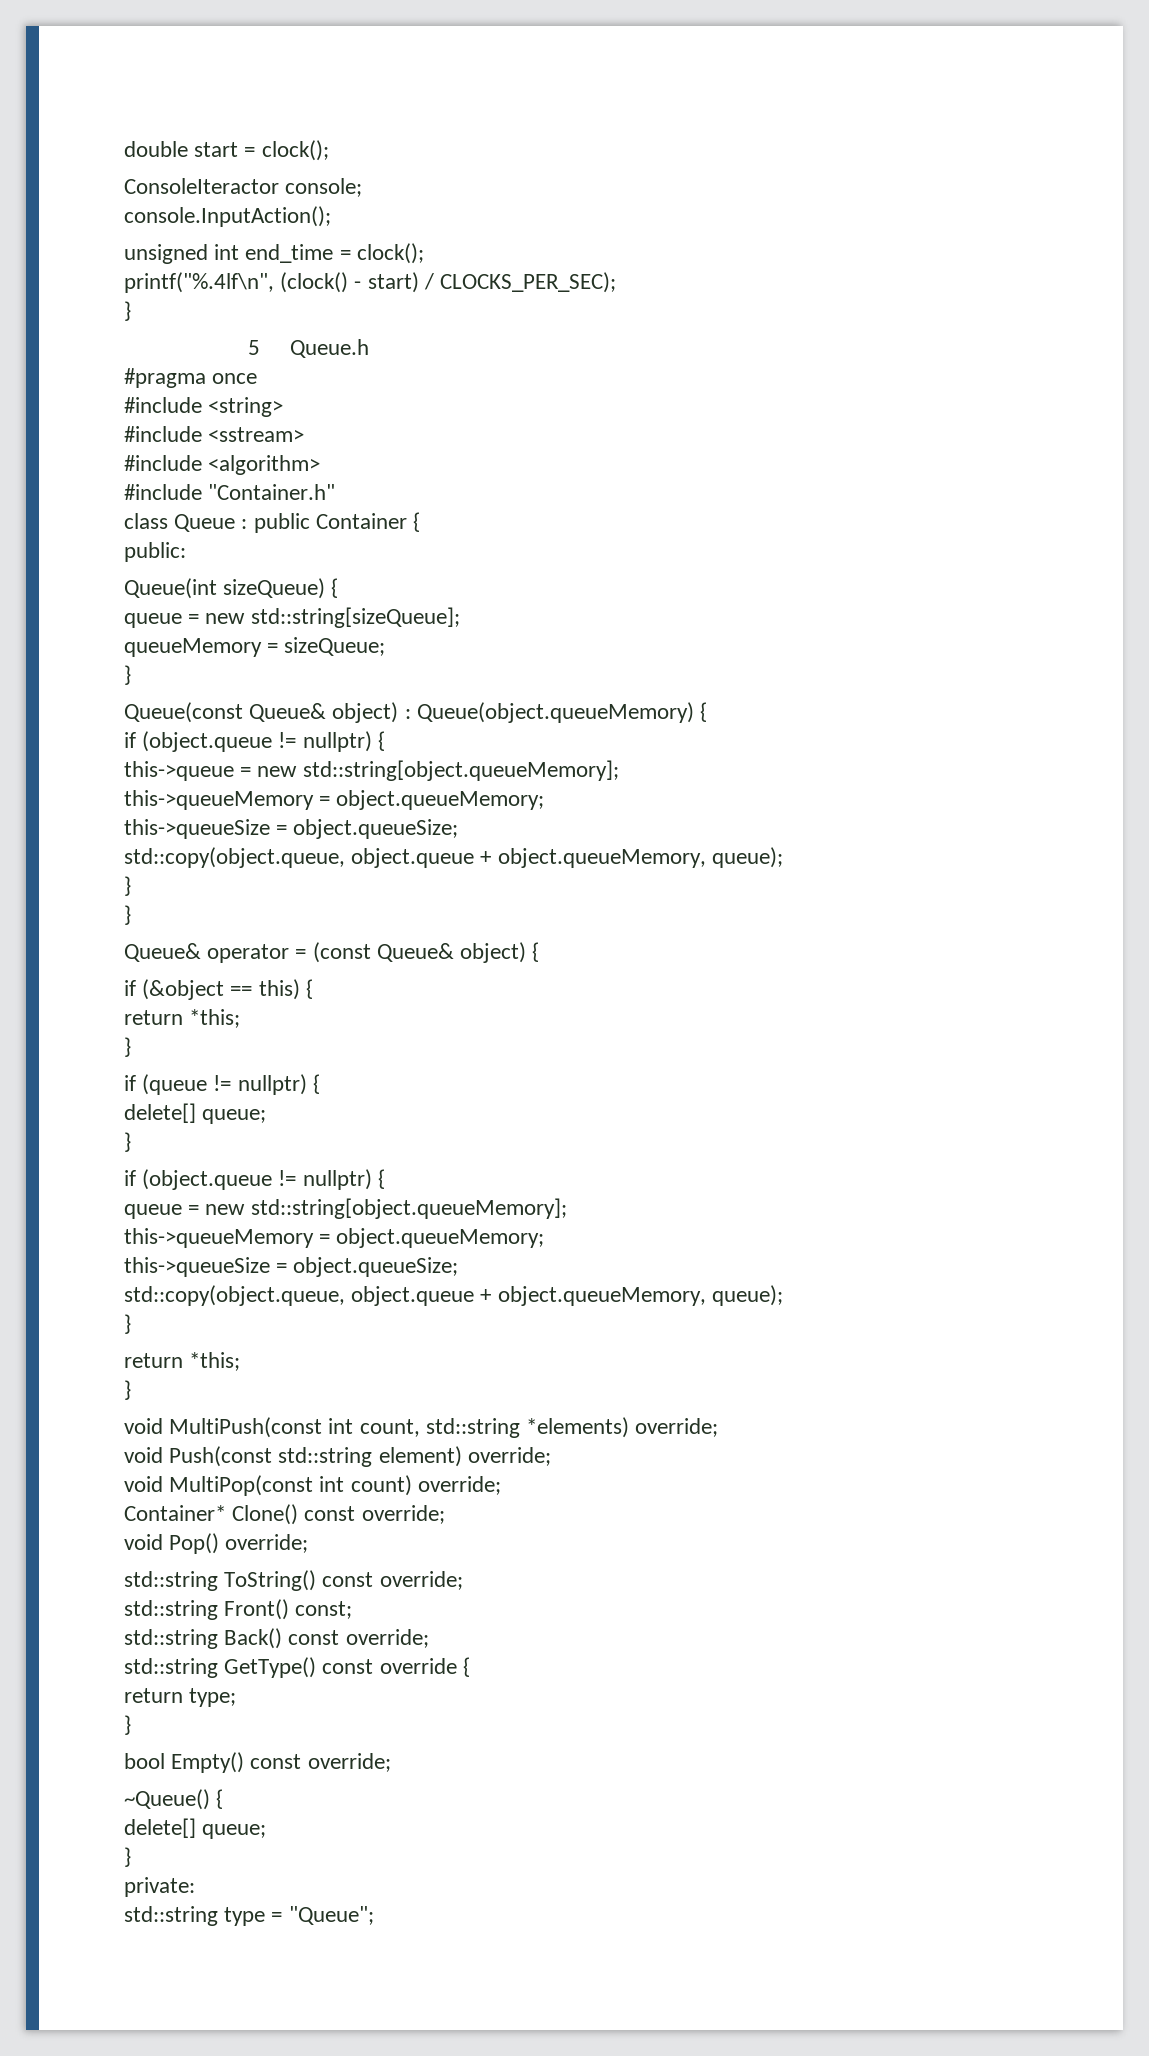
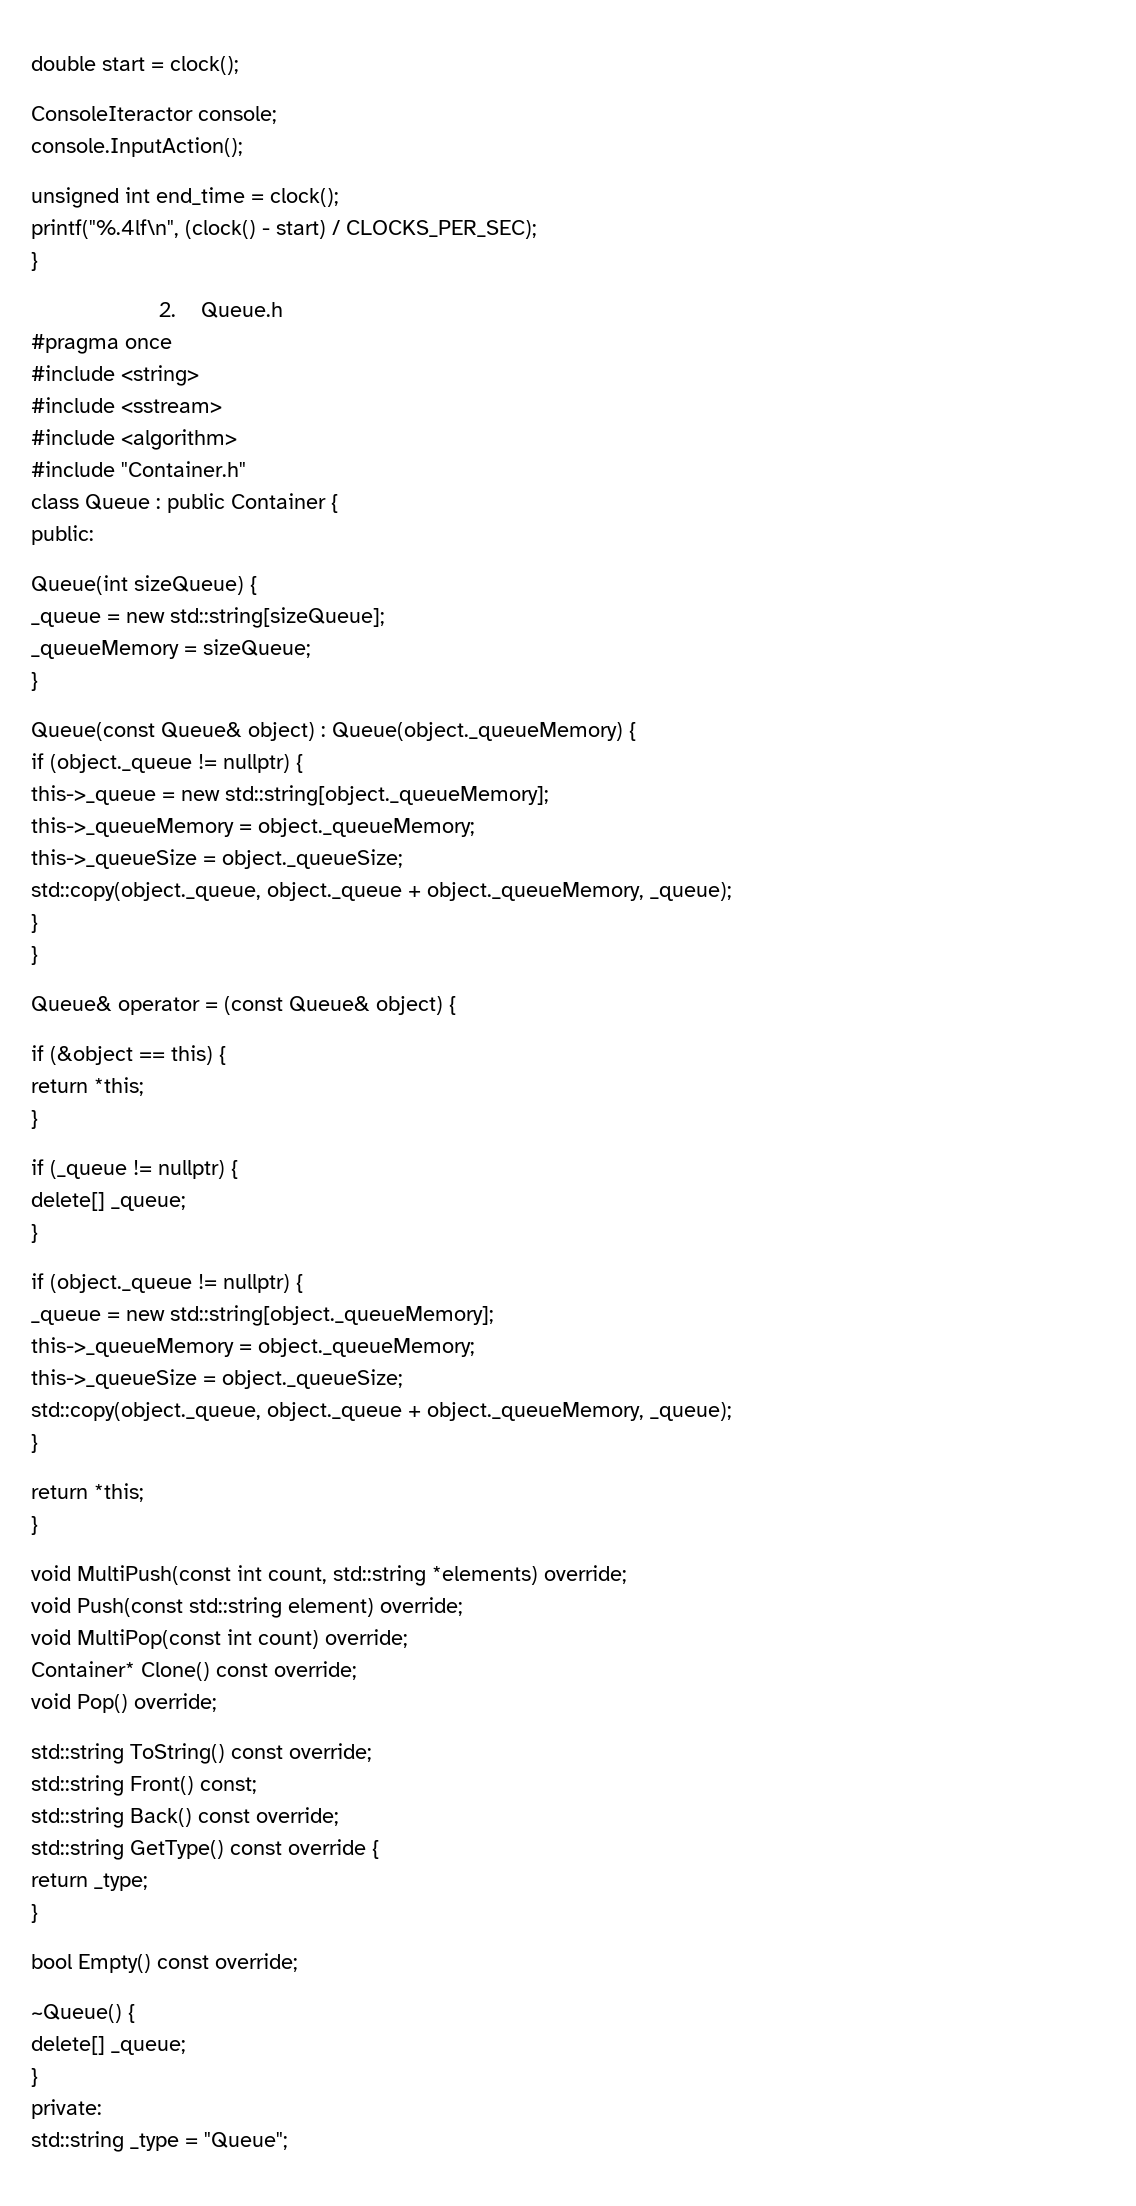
[248,340,261,355] 5 -> [158,302,176,317] 2.
[124,613,182,628] queue -> [31,612,101,627] _queue
[124,638,262,657] queueMemory -> [31,640,179,659] _queueMemory
[416,702,708,723] [124,731,385,752] [124,760,619,781] [124,790,545,810] [124,819,459,839] [124,847,783,868] Queue(object.queueMemory) { // if (object.queue != nullptr) { // this->queue = new std::string[object.queueMemory]; // this->queueMemory = object.queueMemory; // this->queueSize = object.queueSize; // std::copy(object.queue, object.queue + object.queueMemory, queue); -> [332,722,636,741] [31,753,303,773] [31,785,549,806] [31,817,475,837] [31,849,403,869] [31,882,732,901] Queue(object._queueMemory) { // if (object._queue != nullptr) { // this->_queue = new std::string[object._queueMemory]; // this->_queueMemory = object._queueMemory; // this->_queueSize = object._queueSize; // std::copy(object._queue, object._queue + object._queueMemory, _queue);
[142,1074,208,1095] (queue -> [50,1160,127,1179] (_queue
[202,1109,267,1124] [124,1132,131,1152] [124,1169,385,1190] [124,1198,567,1219] [124,1228,545,1248] [124,1257,459,1277] [124,1285,783,1306] queue; // } // if (object.queue != nullptr) { // queue = new std::string[object.queueMemory]; // this->queueMemory = object.queueMemory; // this->queueSize = object.queueSize; // std::copy(object.queue, object.queue + object.queueMemory, queue); -> [111,1196,186,1211] [31,1224,38,1243] [31,1273,303,1293] [31,1305,494,1326] [31,1337,475,1357] [31,1369,403,1389] [31,1402,732,1421] _queue; // } // if (object._queue != nullptr) { // _queue = new std::string[object._queueMemory]; // this->_queueMemory = object._queueMemory; // this->_queueSize = object._queueSize; // std::copy(object._queue, object._queue + object._queueMemory, _queue);
[189,1688,237,1707] type; -> [94,1873,148,1891] _type;
[202,1824,267,1839] queue; -> [111,2040,186,2055] _queue;
[224,1907,266,1926] type -> [130,2133,179,2151] _type

